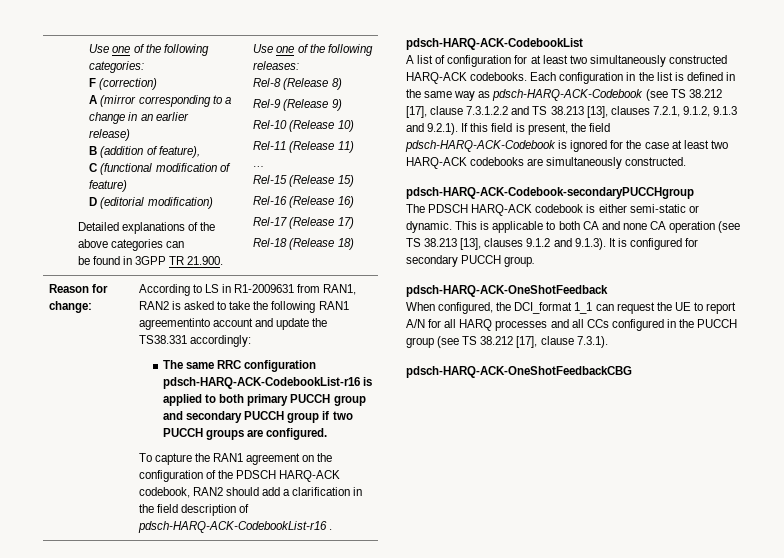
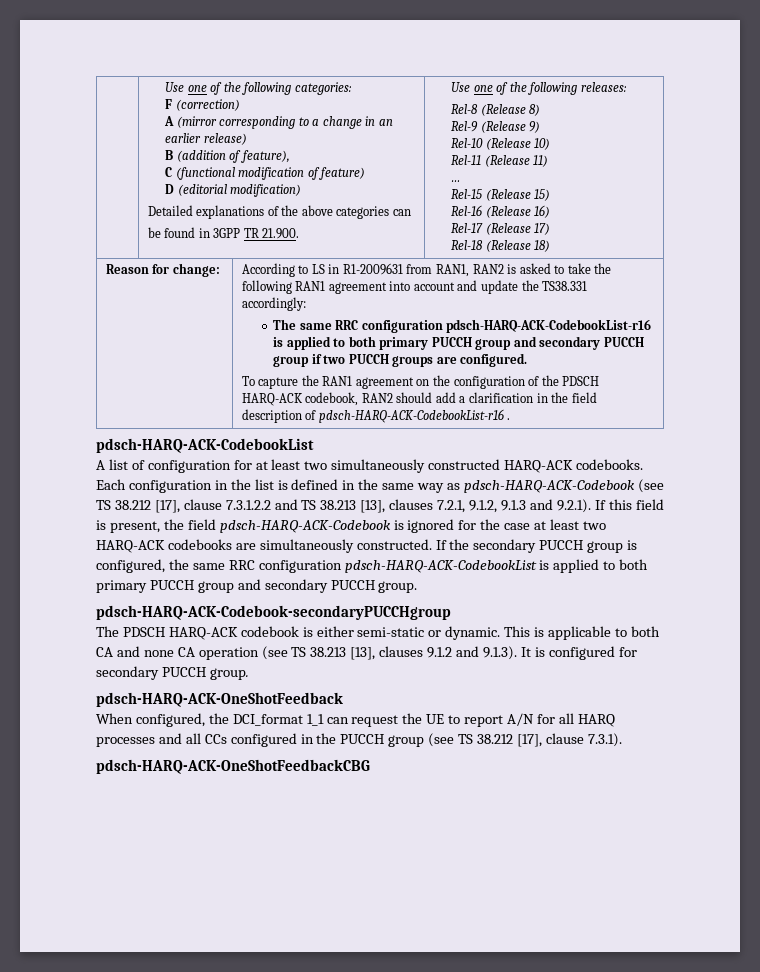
[138,318,210,330] agreementinto -> [328,281,411,294] agreement into
(687, 161) none -> [435,539,638,553] [96,559,649,573] [96,579,418,593] If the secondary PUCCH group is configured, the same RRC configuration pdsch-HARQ-ACK-CodebookList is applied to both primary PUCCH group and secondary PUCCH group.

